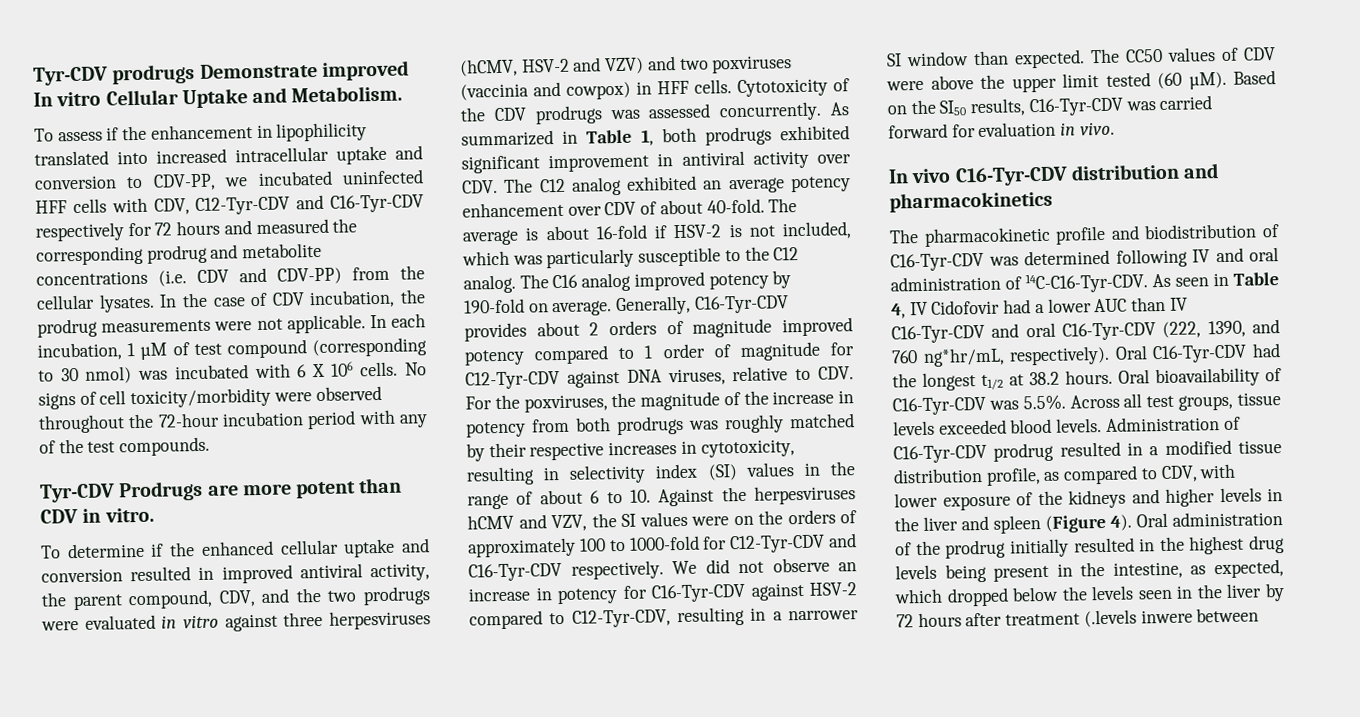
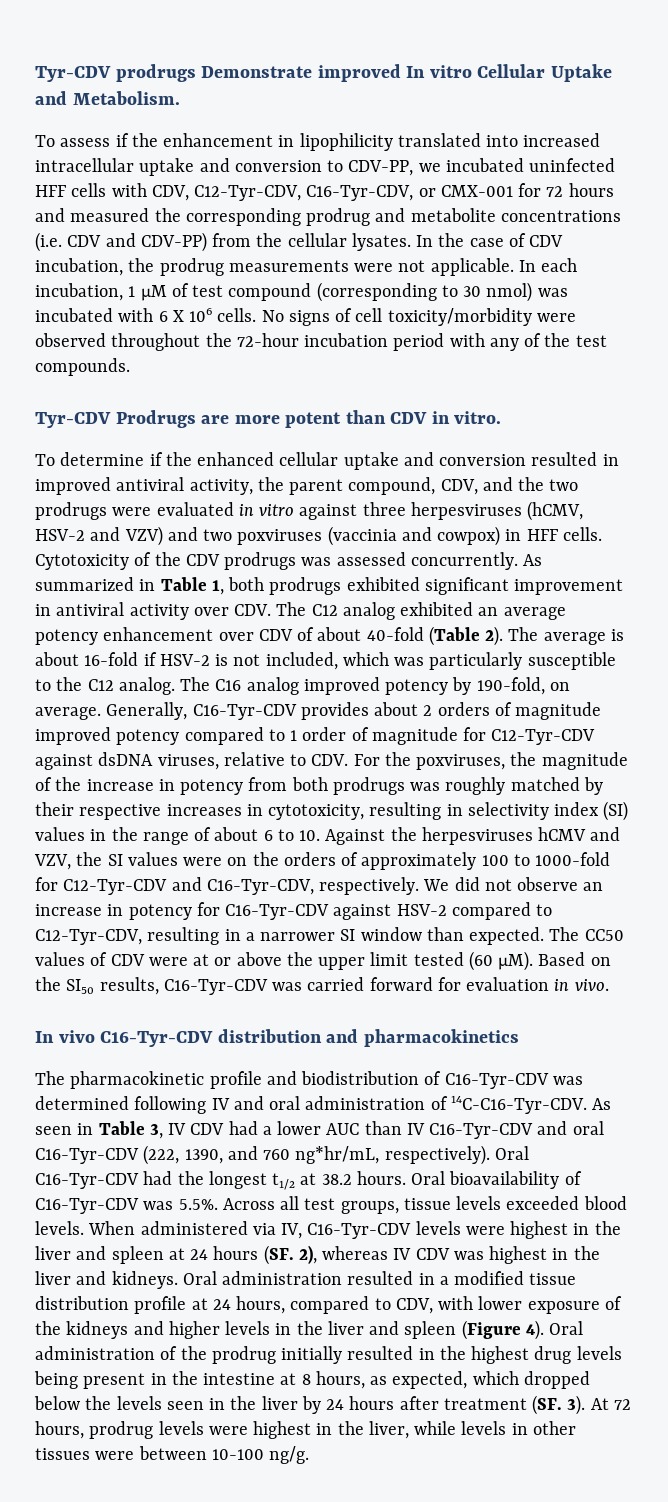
[195,194,424,216] [35,222,124,242] C12-Tyr-CDV and C16-Tyr-CDV respectively -> [194,185,513,201] C12-Tyr-CDV, C16-Tyr-CDV, or CMX-001
[706,198,765,214] 40-fold. -> [366,626,504,646] 40-fold (Table 2).
[463,298,525,314] 190-fold -> [476,677,545,695] 190-fold,
[626,369,662,383] DNA -> [98,752,154,766] dsDNA
[468,562,562,582] C16-Tyr-CDV -> [206,879,314,895] C16-Tyr-CDV,
(924, 85) none -> [193,954,232,966] at or
[891,299,1001,319] 4, IV Cidofovir -> [149,1123,225,1139] 3, IV CDV
[1105,416,1241,432] [893,442,1055,464] Administration of C16-Tyr-CDV prodrug -> [88,1221,621,1239] [35,1245,600,1265] [35,1271,343,1289] When administered via IV, C16-Tyr-CDV levels were highest in the liver and spleen at 24 hours (SF. 2), whereas IV CDV was highest in the liver and kidneys. Oral administration
[985,467,1061,486] profile, as -> [134,1296,286,1314] profile at 24 hours,
[1112,561,1183,579] intestine, -> [203,1371,365,1389] intestine at 8 hours,
[896,614,914,628] 72 -> [326,1399,345,1410] 24
[1083,607,1260,628] (.levels inwere between -> [532,1395,631,1415] [35,1421,576,1439] [35,1446,310,1464] (SF. 3). At 72 hours, prodrug levels were highest in the liver, while levels in other tissues were between 10-100 ng/g.

